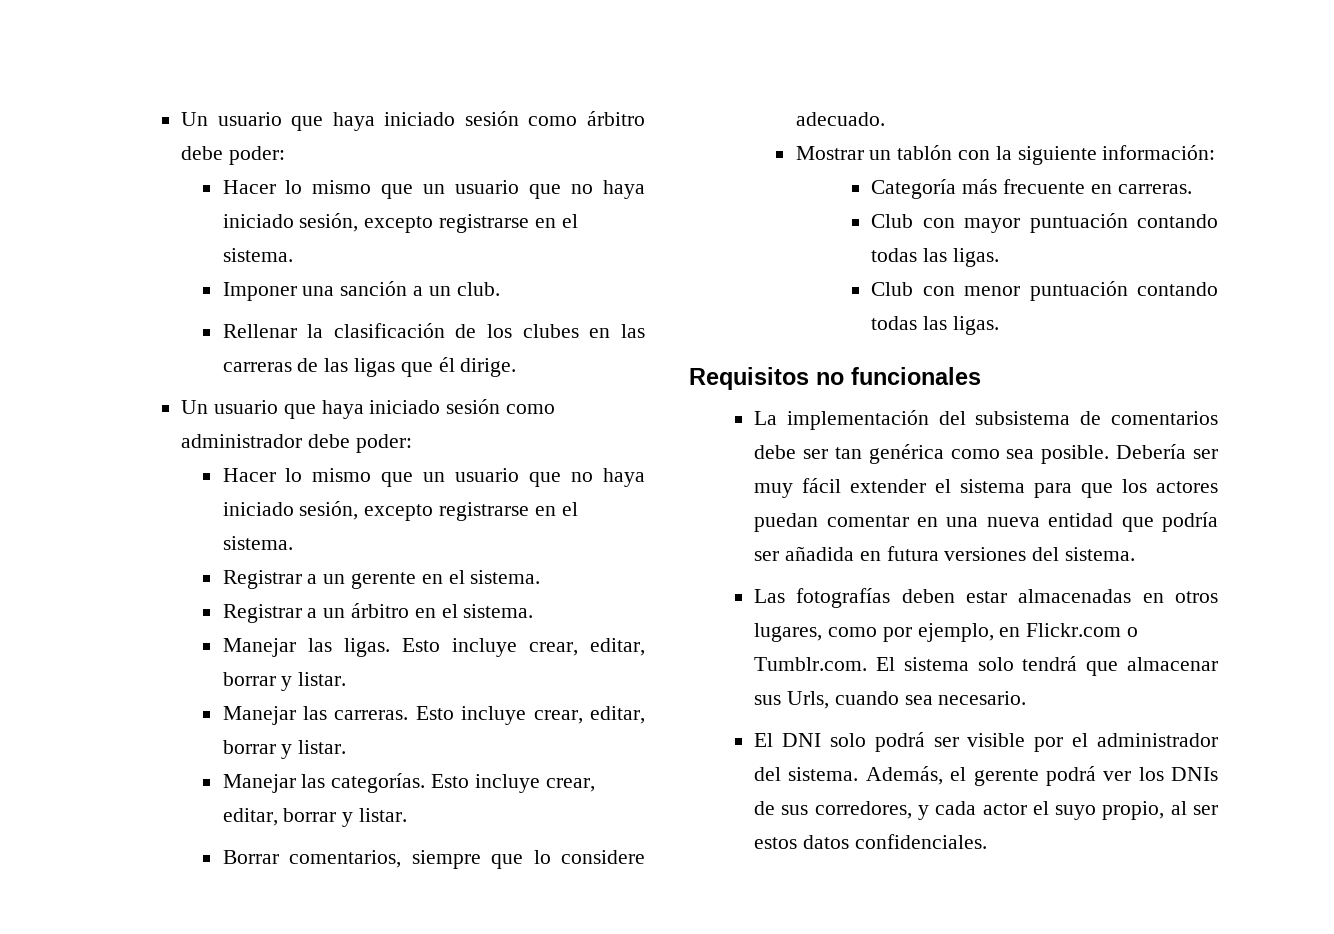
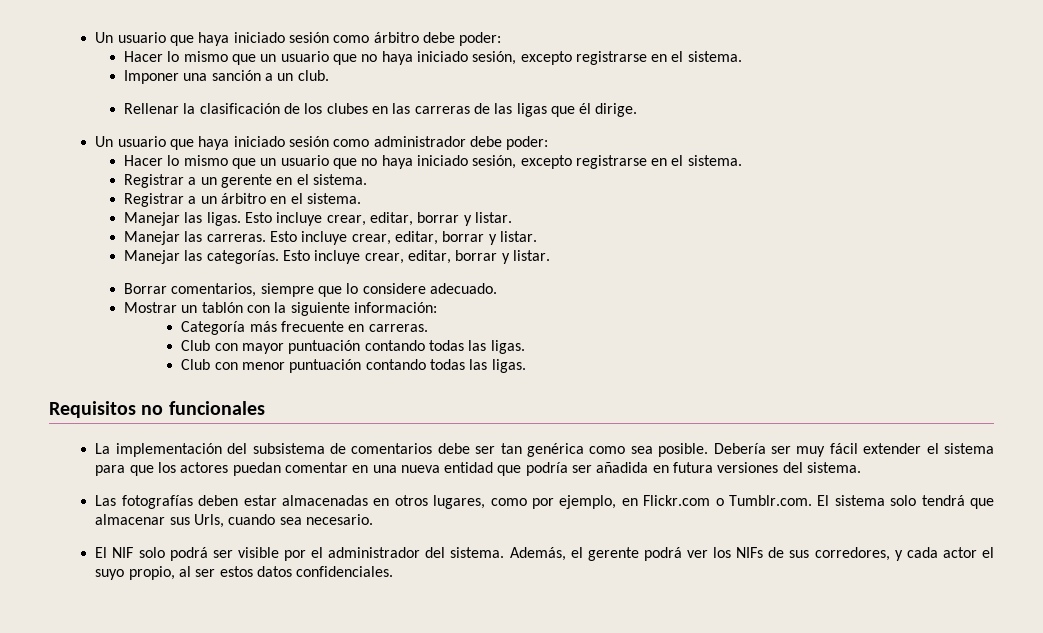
[781,733,821,747] DNI -> [112,547,134,558] NIF
[1171,767,1218,781] DNIs -> [736,547,764,558] NIFs

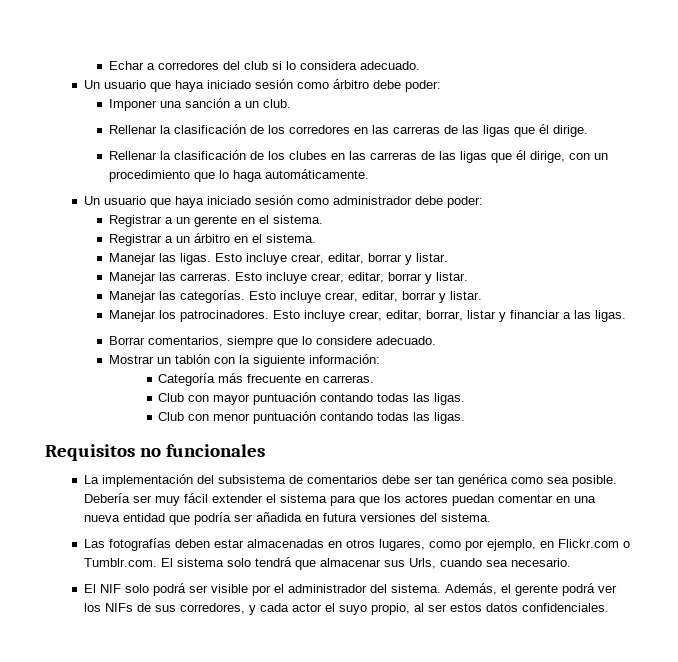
(95, 37) none -> [108,61,420,70] Echar a corredores del club si lo considera adecuado. //
[123,51,742,65] // Hacer lo mismo que un usuario que no haya iniciado sesión, excepto registrarse en el sistema. -> (442, 86) none
(329, 75) none -> [108,124,588,137] // Rellenar la clasificación de los corredores en las carreras de las ligas que él dirige.
[595,103,638,117] dirige. -> [529,151,608,163] [108,169,369,182] dirige, con un procedimiento que lo haga automáticamente.
[123,155,742,169] // Hacer lo mismo que un usuario que no haya iniciado sesión, excepto registrarse en el sistema. -> (484, 202) none
(550, 255) none -> [108,310,626,322] // Manejar los patrocinadores. Esto incluye crear, editar, borrar, listar y financiar a las ligas.

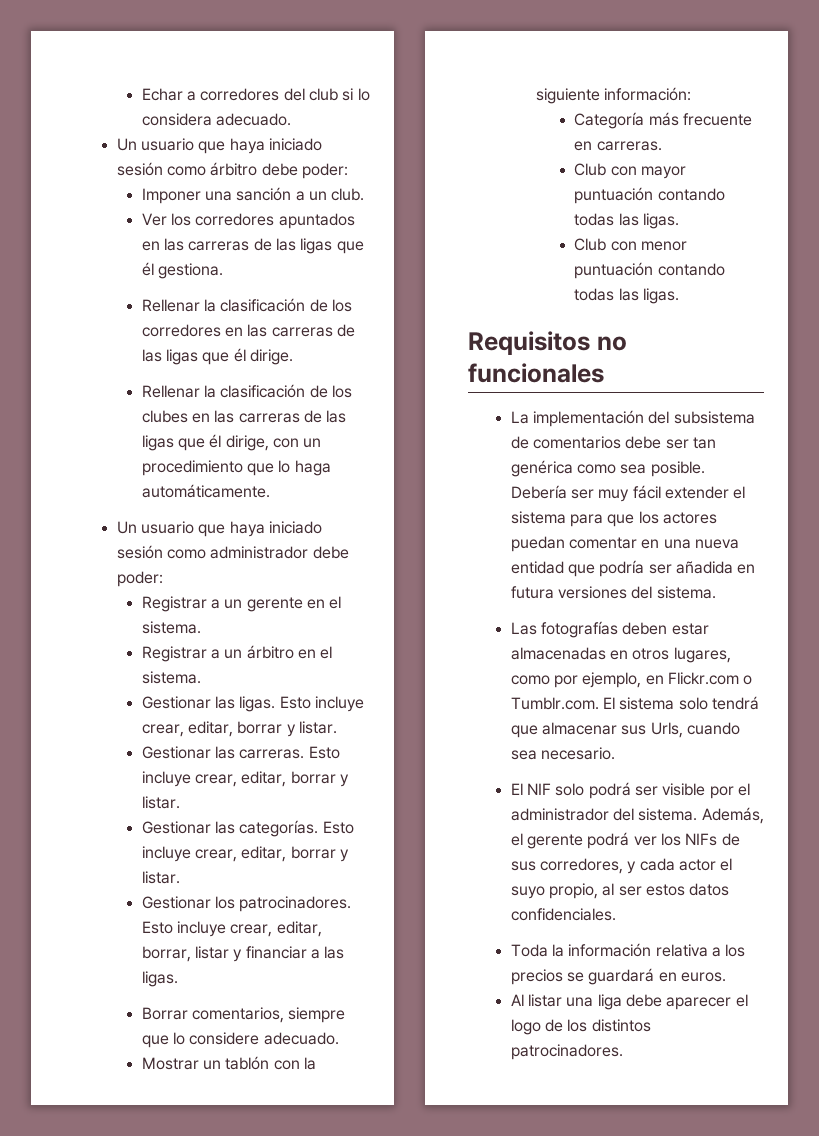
(291, 103) none -> [141,213,355,229] [141,238,364,254] [141,262,223,279] // Ver los corredores apuntados en las carreras de las ligas que él gestiona.
[108,253,156,265] Manejar -> [141,696,211,709] Gestionar
[108,272,156,284] Manejar -> [141,746,211,759] Gestionar
[108,291,156,303] Manejar -> [141,821,211,834] Gestionar
[108,310,156,322] Manejar -> [141,896,211,909] Gestionar
(610, 607) none -> [510,943,746,957] [510,968,726,985] [510,994,748,1010] [510,1019,651,1035] [510,1044,623,1060] // Toda la información relativa a los precios se guardará en euros. // Al listar una liga debe aparecer el logo de los distintos patrocinadores.

